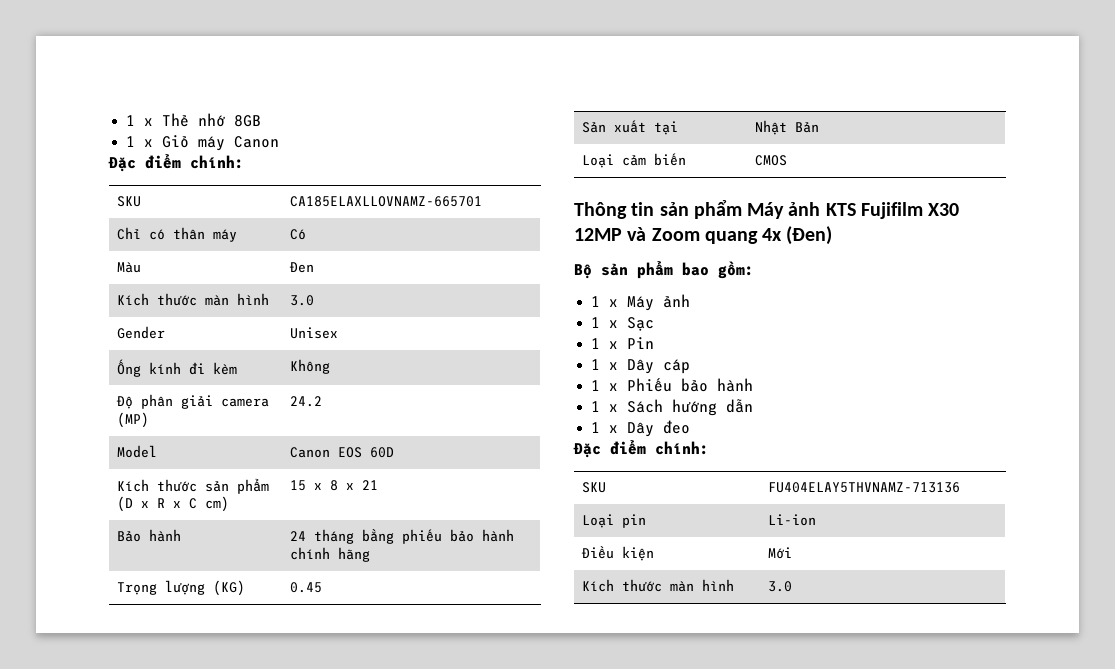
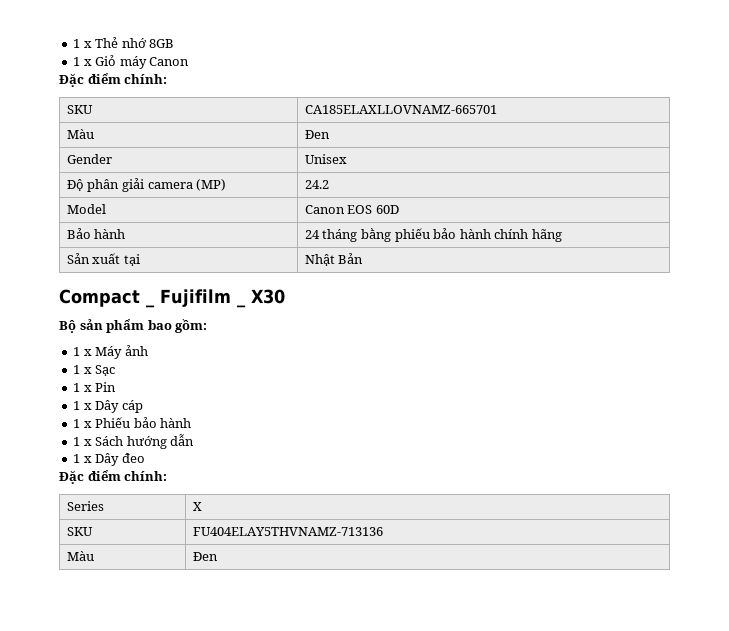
[116,227,237,242] [289,229,306,240] [116,262,141,273] [288,262,314,273] [116,293,269,306] [289,295,314,306] [116,326,165,339] [289,327,338,339] [116,359,237,377] [289,359,330,374] Chỉ có thân máy | Có // Màu | Đen // Kích thước màn hình | 3.0 // Gender | Unisex // Ống kính đi kèm | Không -> [66,129,94,139] [304,130,330,139] [66,154,112,164] [304,154,347,164] Màu | Đen // Gender | Unisex
[116,478,269,494] [116,496,229,512] [289,480,378,491] // Kích thước sản phẩm (D x R x C cm) | 15 x 8 x 21 -> (399, 209) none
[116,580,245,596] [289,582,322,593] // Trọng lượng (KG) | 0.45 -> (562, 235) none
[581,153,686,168] [754,155,787,166] [574,200,960,219] [574,226,833,245] // Loại cảm biến | CMOS // Thông tin sản phẩm Máy ảnh KTS Fujifilm X30 12MP và Zoom quang 4x (Đen) -> [59,289,285,308] // Compact _ Fujifilm _ X30
(709, 448) none -> [66,501,104,511] [192,502,202,511] // Series | X
[581,514,646,528] [767,514,816,526] [580,546,654,561] [767,547,792,559] [581,579,734,592] [767,581,792,592] Loại pin | Li-ion // Điều kiện | Mới // Kích thước màn hình | 3.0 -> [66,551,94,561] [192,552,218,561] Màu | Đen

